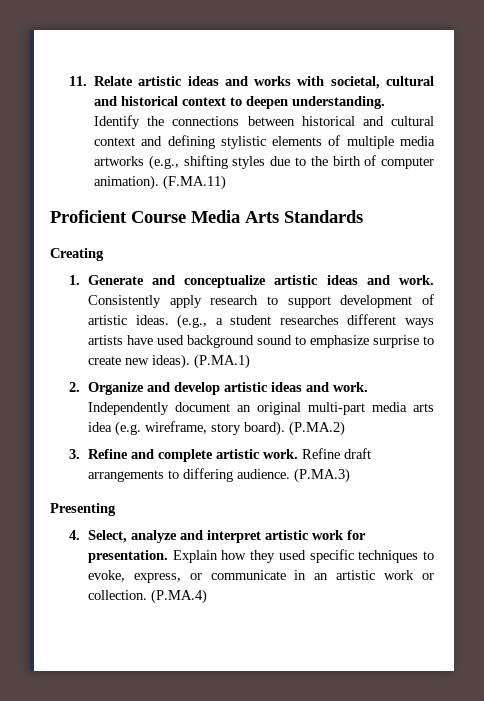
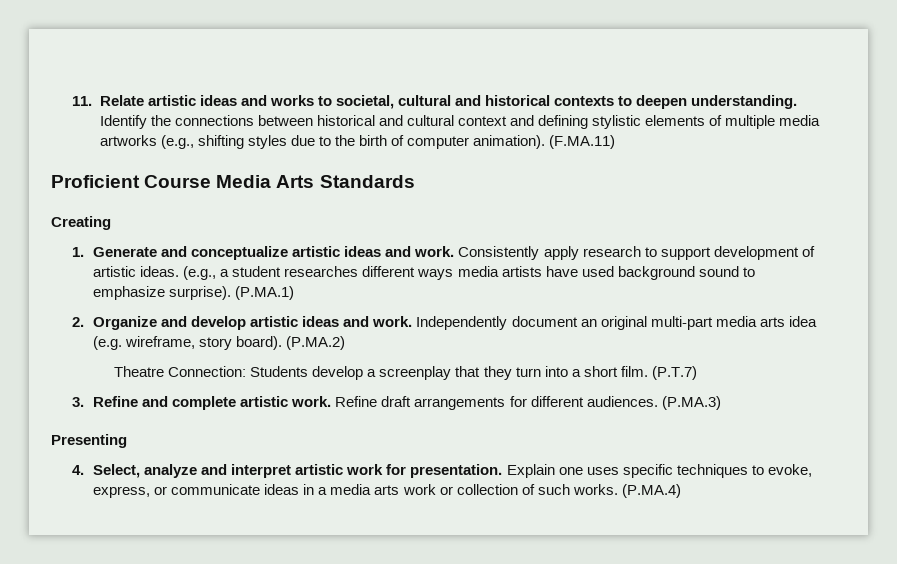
[297,76,325,86] with -> [317,96,332,106] to
[182,97,227,106] context -> [554,96,615,106] contexts
(434, 323) none -> [457,266,499,277] media
[372,335,434,348] [87,354,190,369] surprise to create new ideas). -> [169,286,232,300] surprise).
(345, 428) none -> [114,366,697,380] // Theatre Connection: Students develop a screenplay that they turn into a short film. (P.T.7)
[167,468,290,482] to differing audience. -> [509,396,658,407] for different audiences.
[221,550,306,563] how they used -> [558,467,619,475] one uses
[294,570,435,580] [87,590,147,600] in an artistic work or collection. -> [264,484,618,495] ideas in a media arts work or collection of such works.

